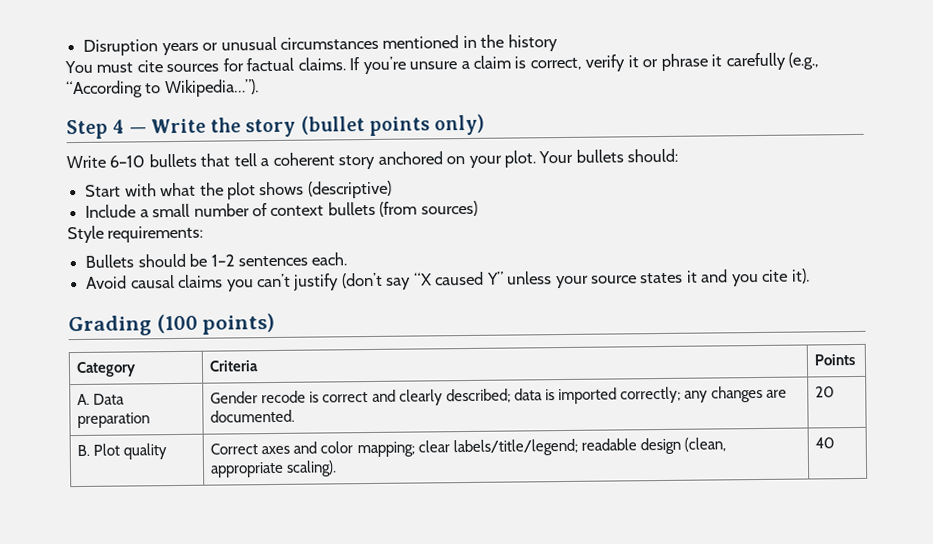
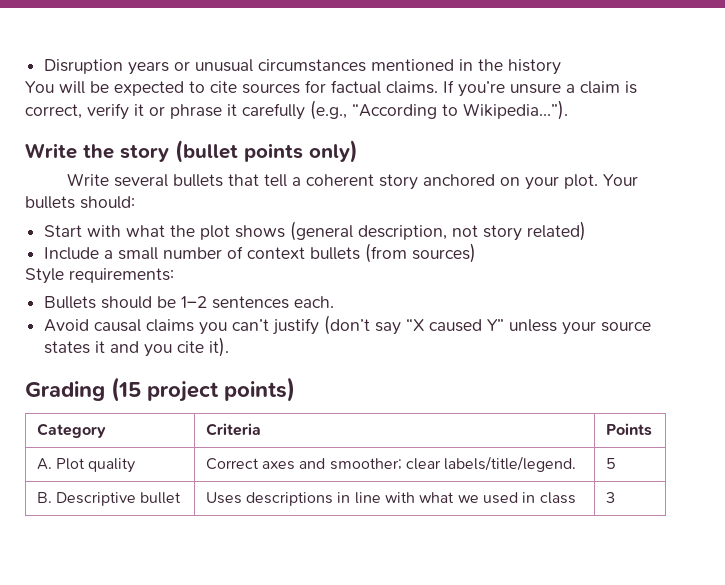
[96,62,134,73] must -> [59,81,205,96] will be expected to
[66,119,147,140] Step 4 — -> (568, 110) none
[109,155,146,168] 6–10 -> [114,174,169,187] several
[307,180,392,199] (descriptive) -> [290,221,587,241] (general description, not story related)
[156,313,198,334] (100 -> [111,377,219,402] (15 project
[93,393,126,405] [77,412,151,429] [210,385,787,406] [210,409,296,423] [815,386,836,398] [77,444,91,457] Data preparation | Gender recode is correct and clearly described; data is imported correctly; any changes are documented. | 20 // B. -> (52, 464) none
[320,437,726,458] [210,460,338,478] [815,437,836,449] color mapping; clear labels/title/legend; readable design (clean, appropriate scaling). | 40 -> [329,456,577,472] [605,458,616,469] [36,492,182,506] [205,492,576,506] [605,492,615,503] smoother; clear labels/title/legend. | 5 // B. Descriptive bullet | Uses descriptions in line with what we used in class | 3

